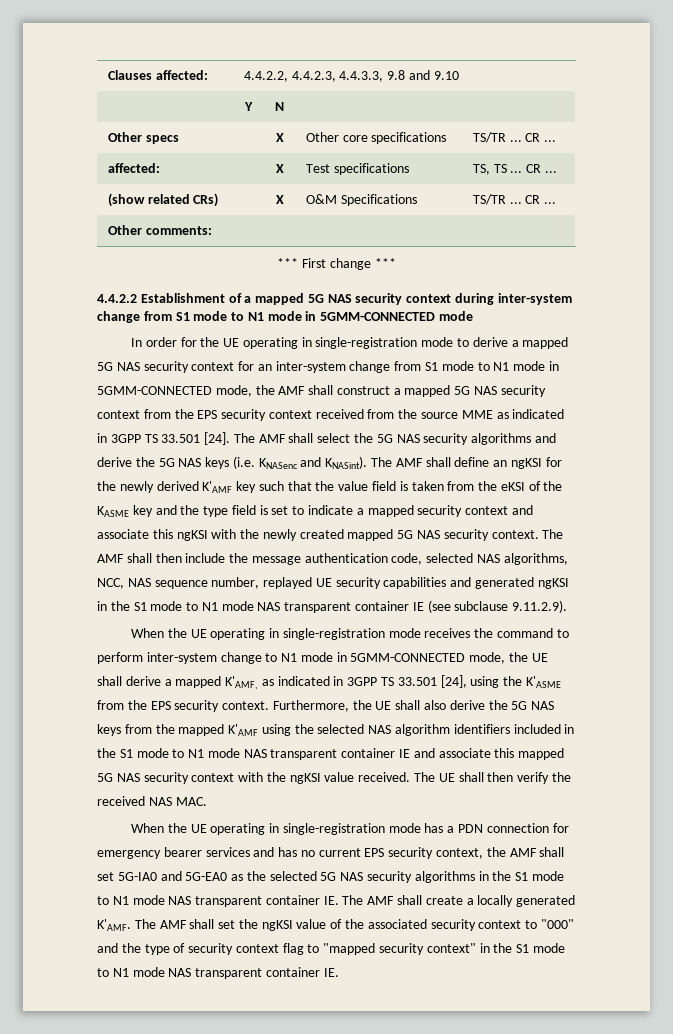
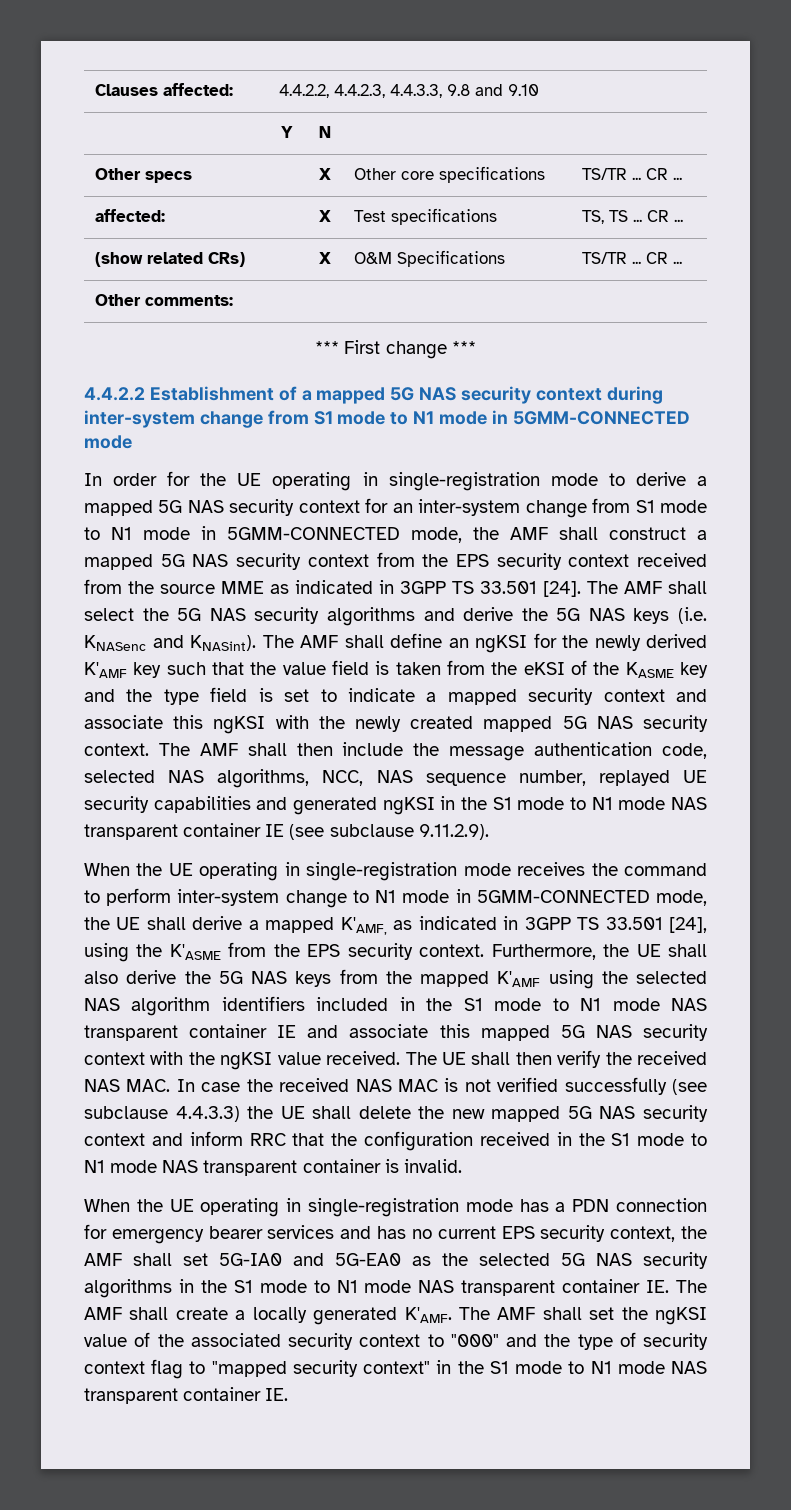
(207, 801) none -> [176,1077,707,1095] [84,1105,708,1122] [84,1131,708,1151] [84,1159,462,1176] In case the received NAS MAC is not verified successfully (see subclause 4.4.3.3) the UE shall delete the new mapped 5G NAS security context and inform RRC that the configuration received in the S1 mode to N1 mode NAS transparent container is invalid.

